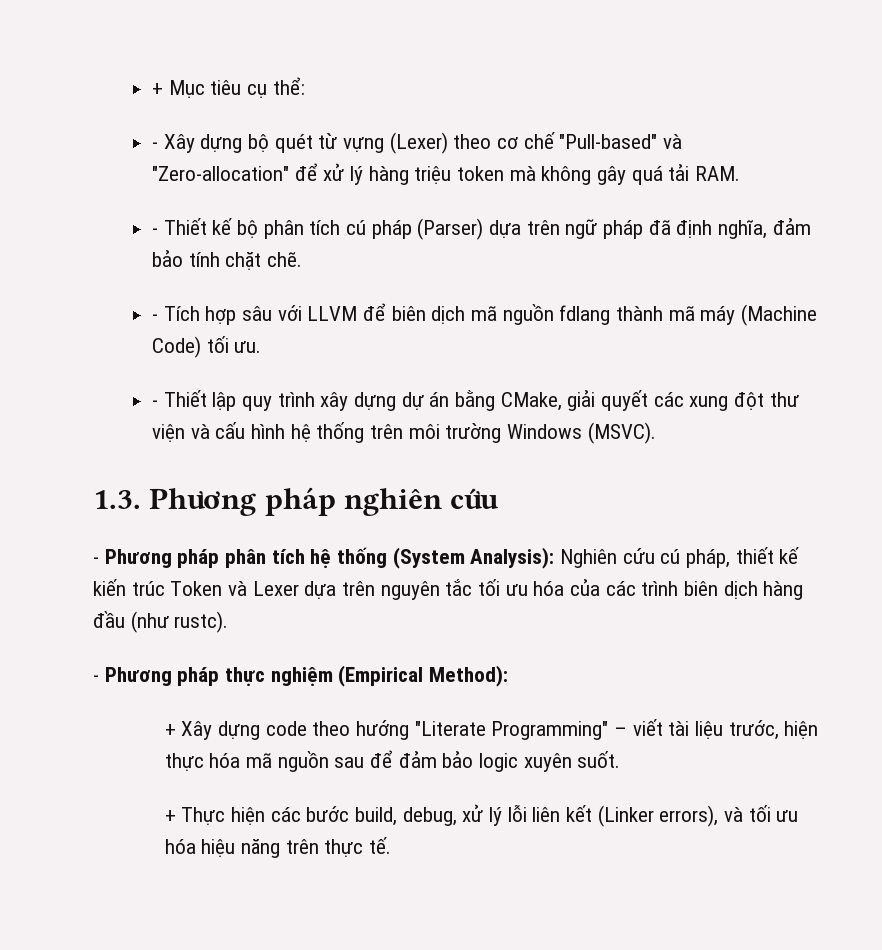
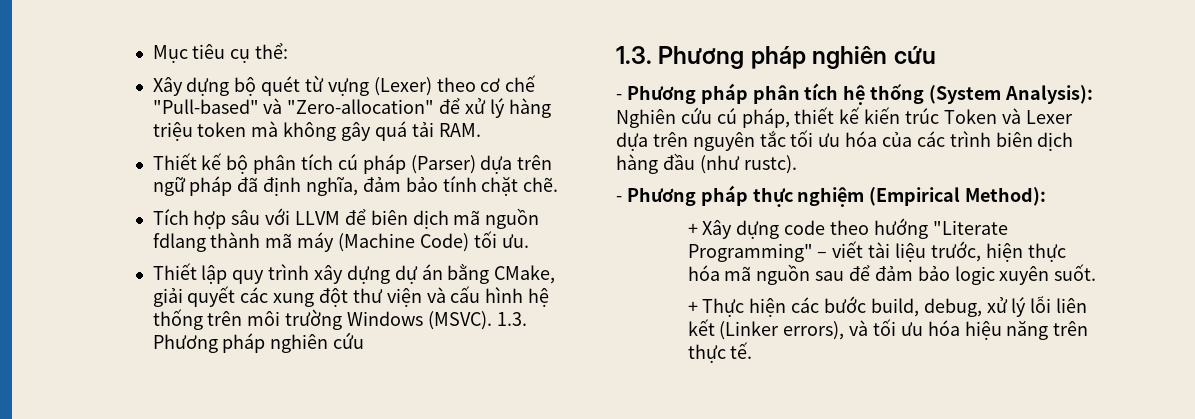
[151,83,163,95] + -> (152, 54) none
[151,142,158,149] - -> (289, 51) none
[151,228,158,235] - -> (481, 130) none
[151,314,158,321] - -> (559, 184) none
[151,400,158,407] - -> (529, 241) none
(656, 433) none -> [496,312,527,326] [152,332,365,353] 1.3. Phương pháp nghiên cứu

